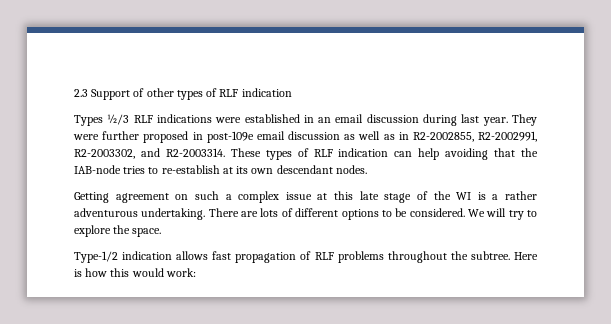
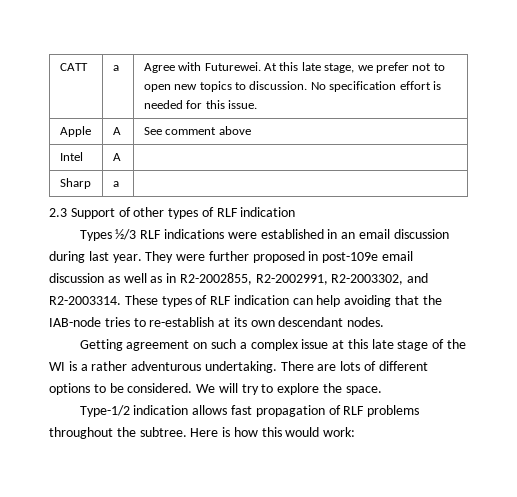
(74, 93) none -> [59,63,88,71] [112,65,119,71] [143,62,445,73] [143,81,441,92] [143,100,258,109] [59,126,91,137] [112,127,121,135] [143,126,251,135] [59,152,83,161] [112,153,121,161] [59,178,91,189] [112,181,119,187] CATT | a | Agree with Futurewei. At this late stage, we prefer not to open new topics to discussion. No specification effort is needed for this issue. // Apple | A | See comment above // Intel | A | // Sharp | a | //

